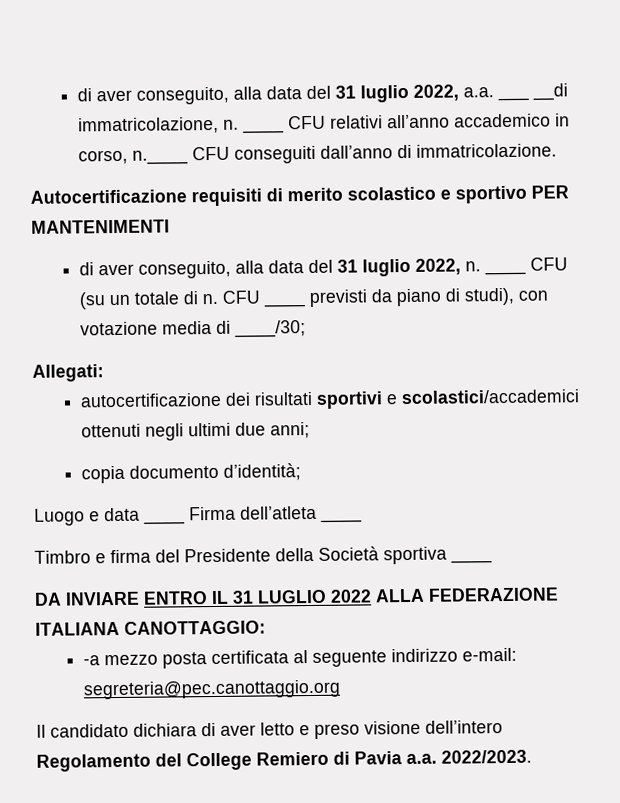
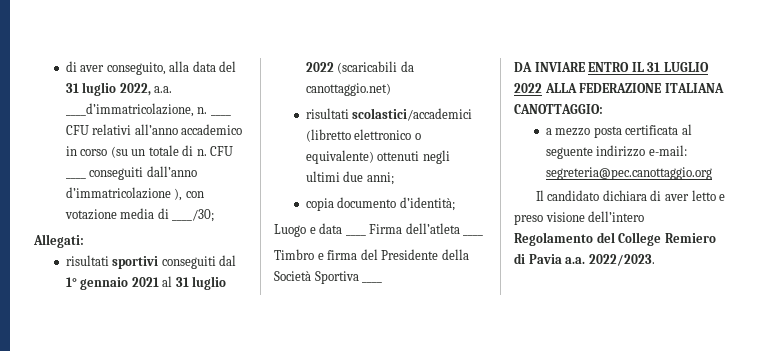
[496,83,568,102] [77,116,219,135] ___ __di immatricolazione, -> [65,103,194,117] ____d’immatricolazione,
[77,143,557,165] [30,185,569,207] [31,219,170,234] [78,257,568,279] corso, n.____ CFU conseguiti dall’anno di immatricolazione. // Autocertificazione requisiti di merito scolastico e sportivo PER MANTENIMENTI // di aver conseguito, alla data del 31 luglio 2022, n. ____ CFU -> [80,149,108,156] corso
[308,287,515,308] previsti da piano di studi), -> [89,166,197,180] [65,187,183,201] conseguiti dall’anno d’immatricolazione ),
[79,389,580,409] autocertificazione dei risultati sportivi e scolastici/accademici -> [65,255,237,269] [65,276,227,290] [305,61,414,74] [305,83,391,96] [305,108,473,121] [305,129,421,142] [305,150,374,164] risultati sportivi conseguiti dal 1° gennaio 2021 al 31 luglio 2022 (scaricabili da canottaggio.net) // risultati scolastici/accademici (libretto elettronico o equivalente)
[383,546,447,565] sportiva -> [314,271,359,284] Sportiva
[82,655,100,666] -a -> [545,128,552,135] a

